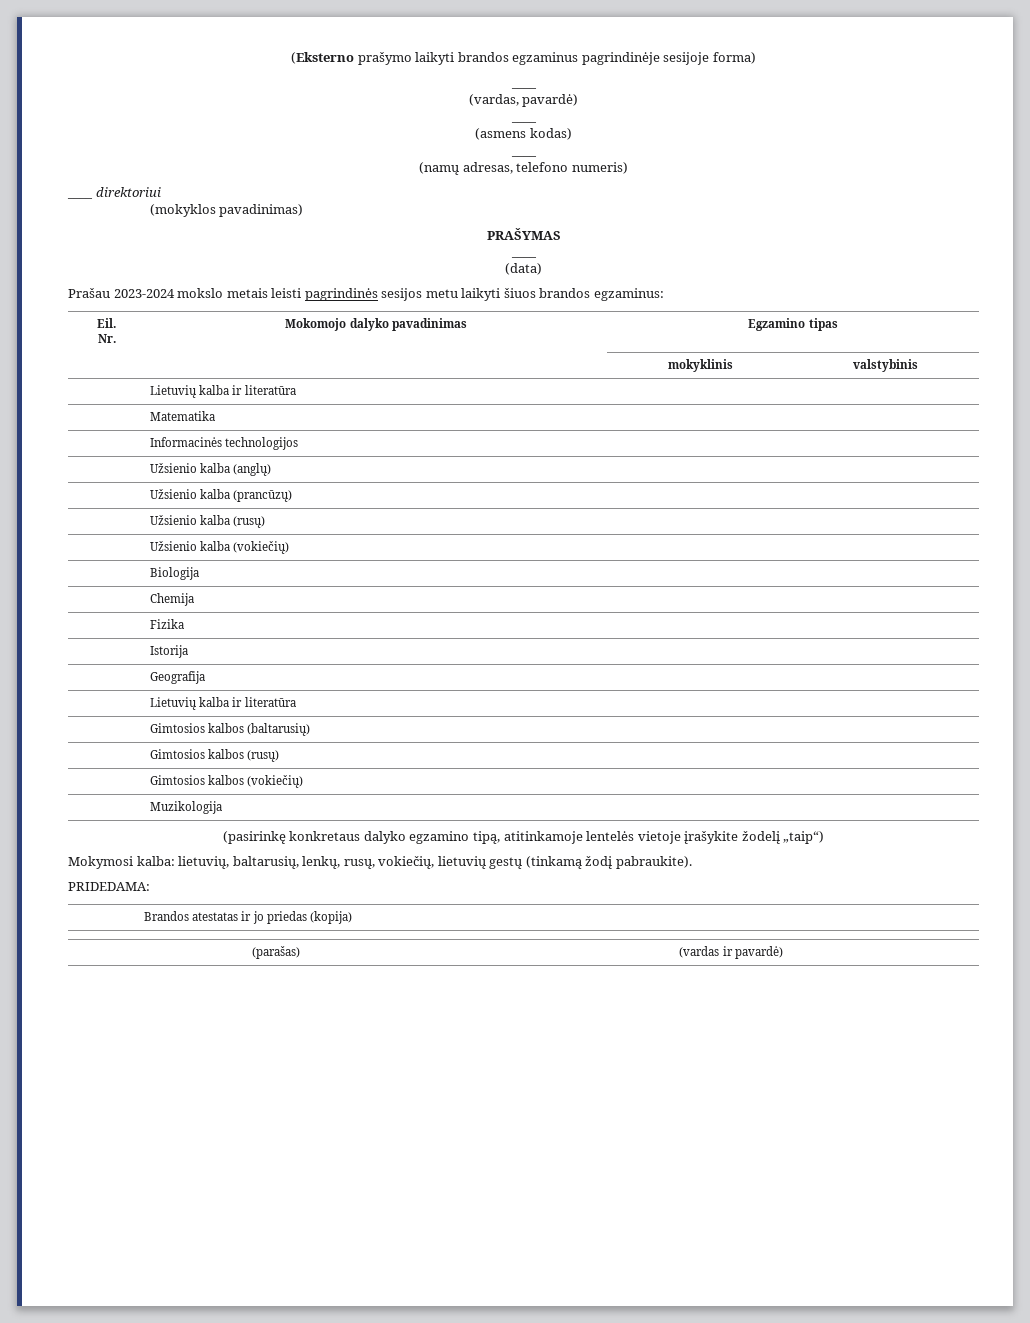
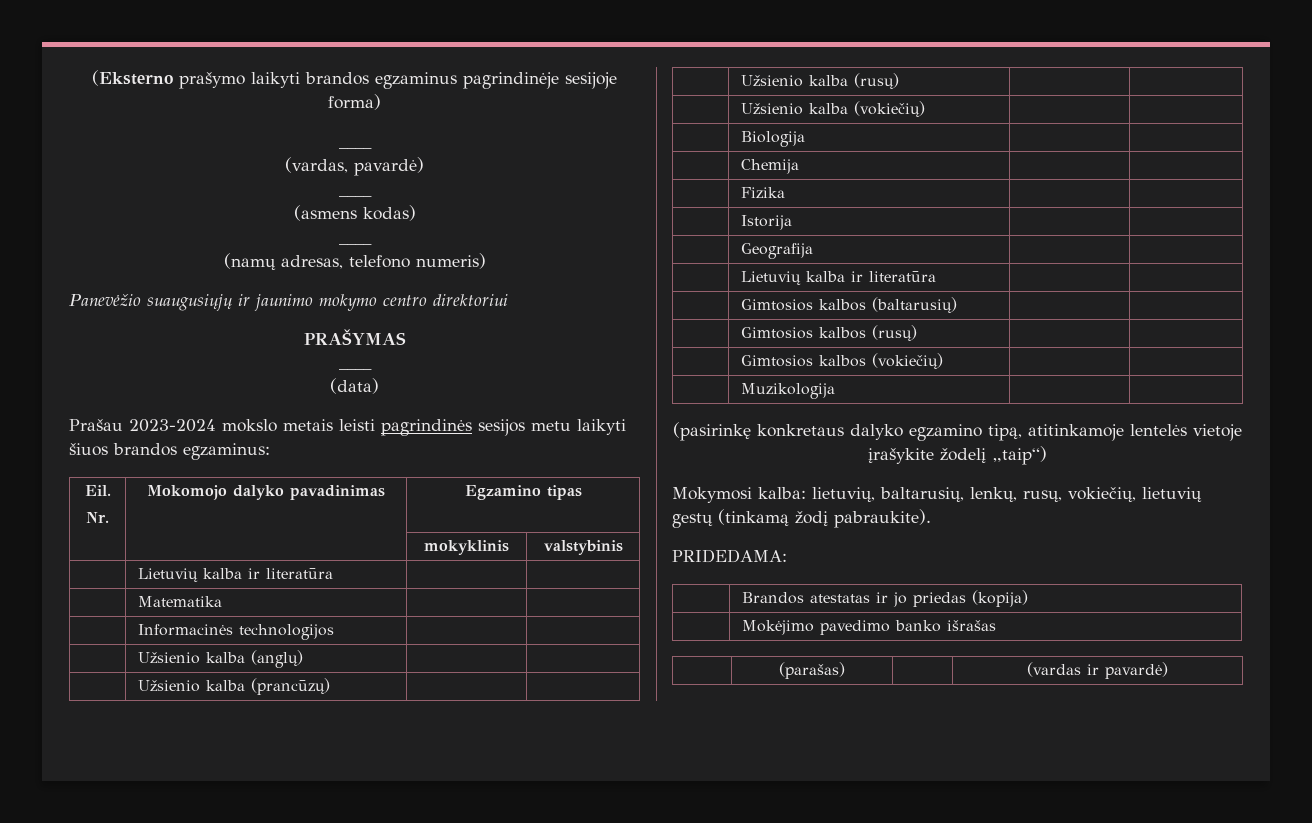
[67,197,93,199] ____ -> [69,294,427,311] Panevėžio suaugusiųjų ir jaunimo mokymo centro
[149,204,304,217] // (mokyklos pavadinimas) -> (508, 300) none
(352, 917) none -> [741,620,996,635] // | Mokėjimo pavedimo banko išrašas

